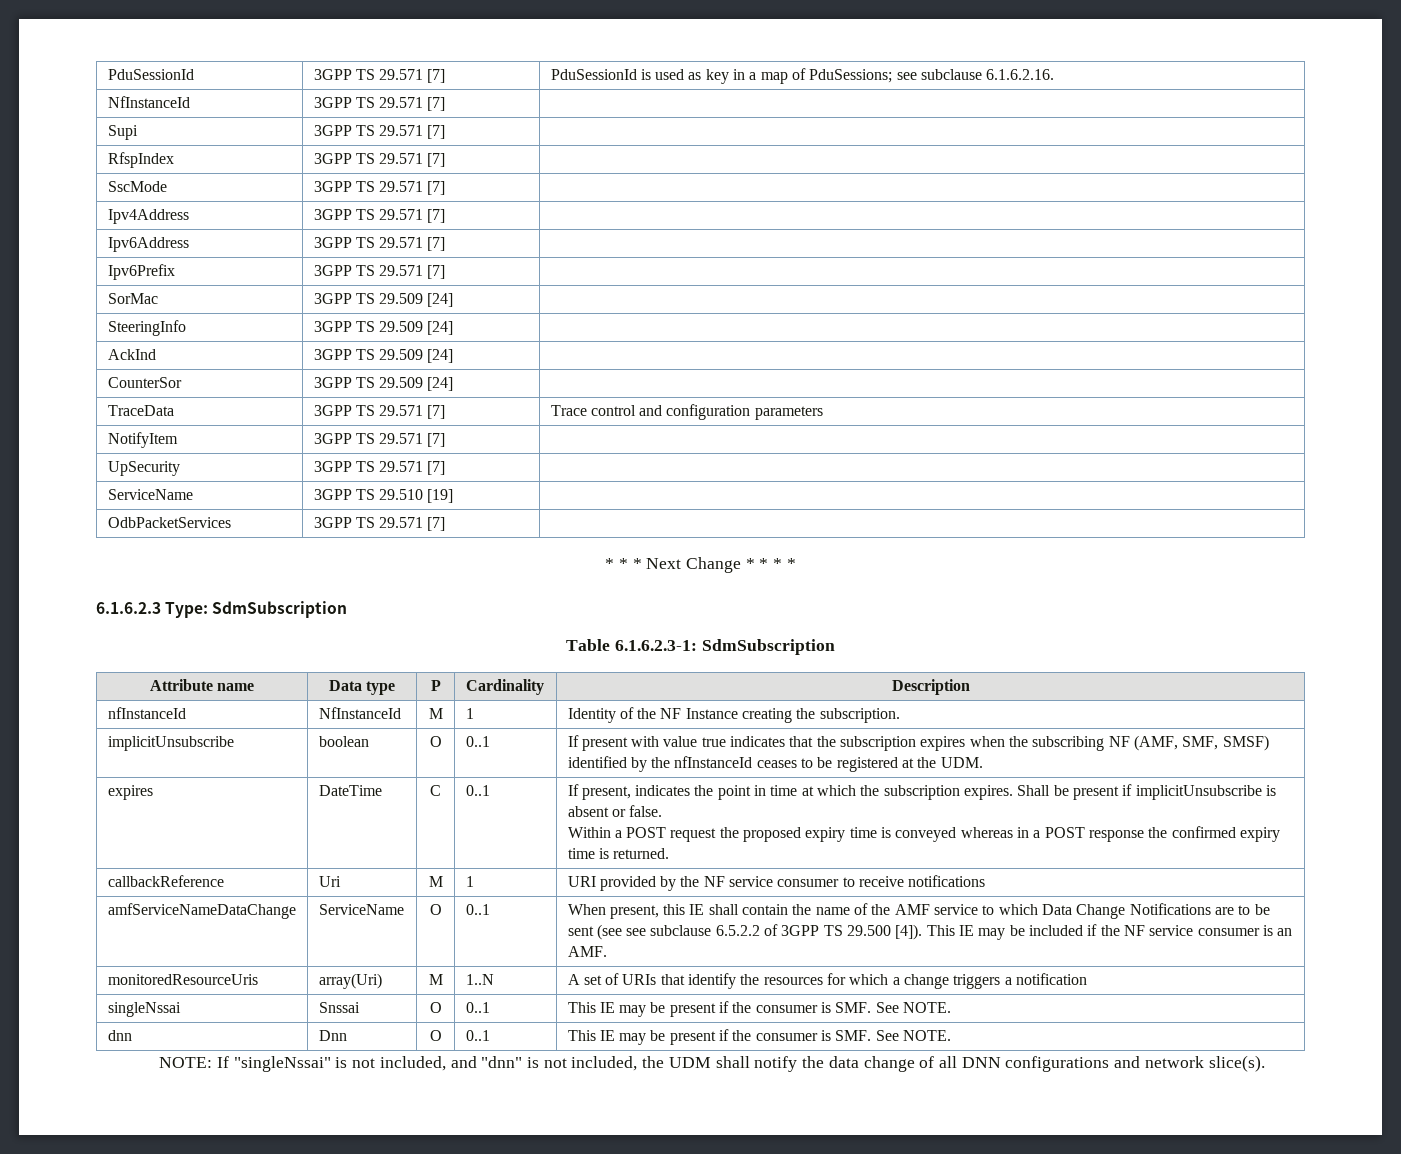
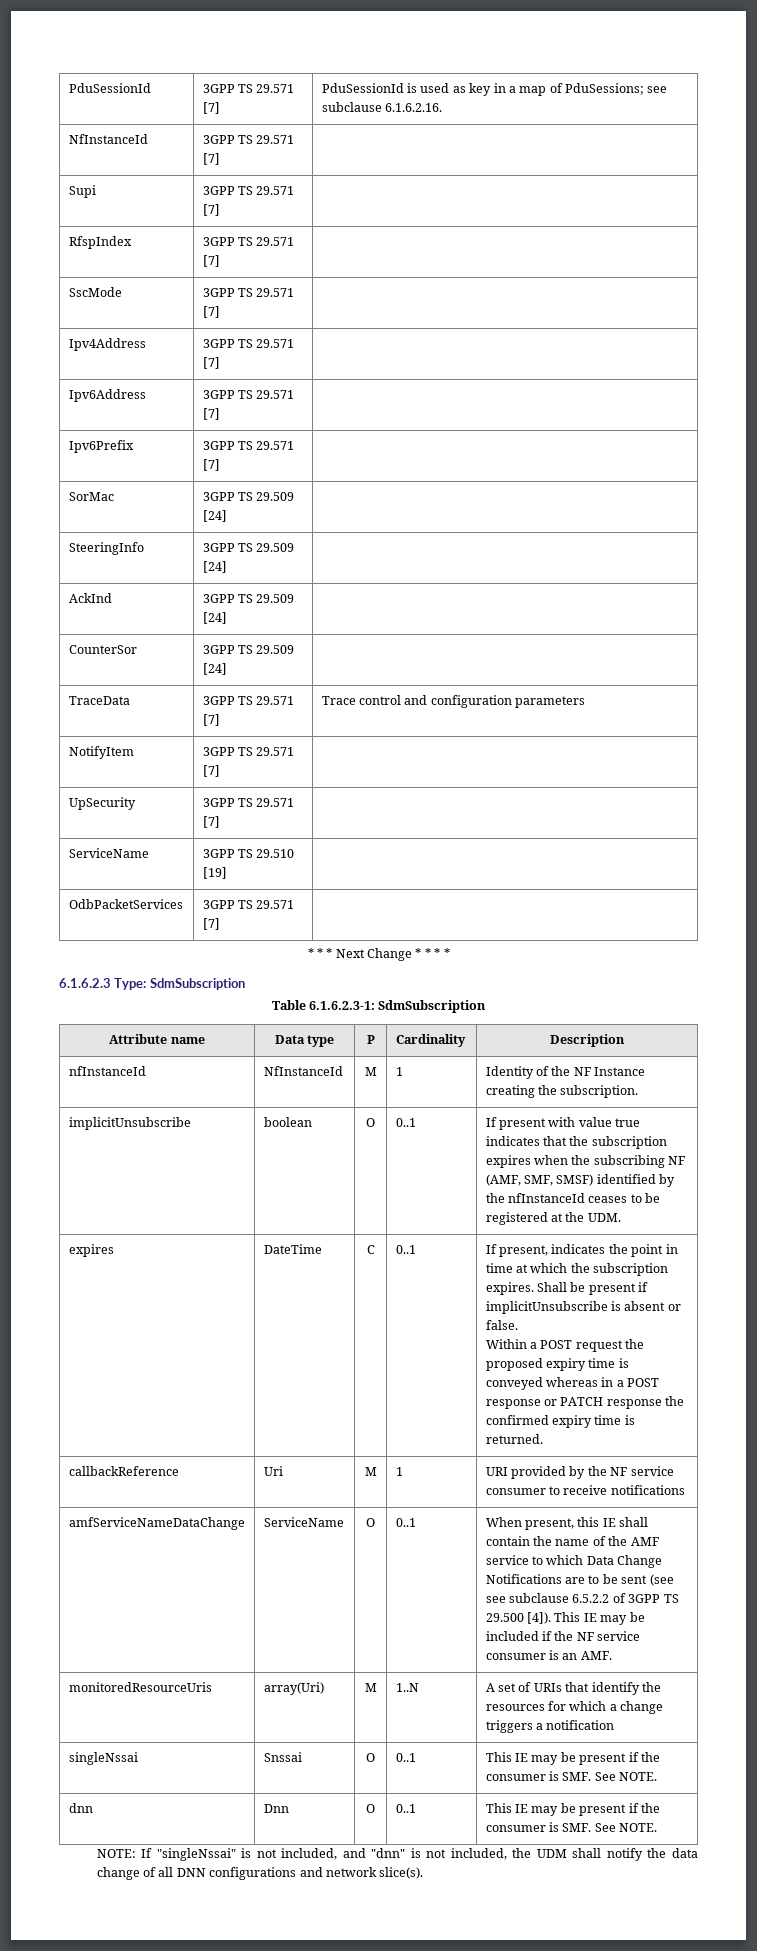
(1144, 836) none -> [543,1397,662,1409] or PATCH response

